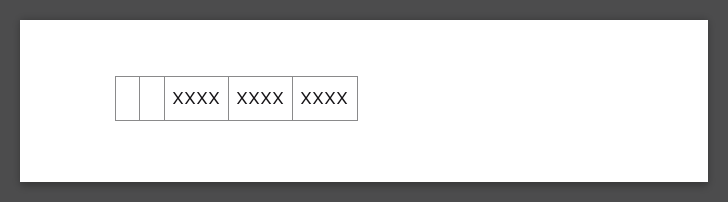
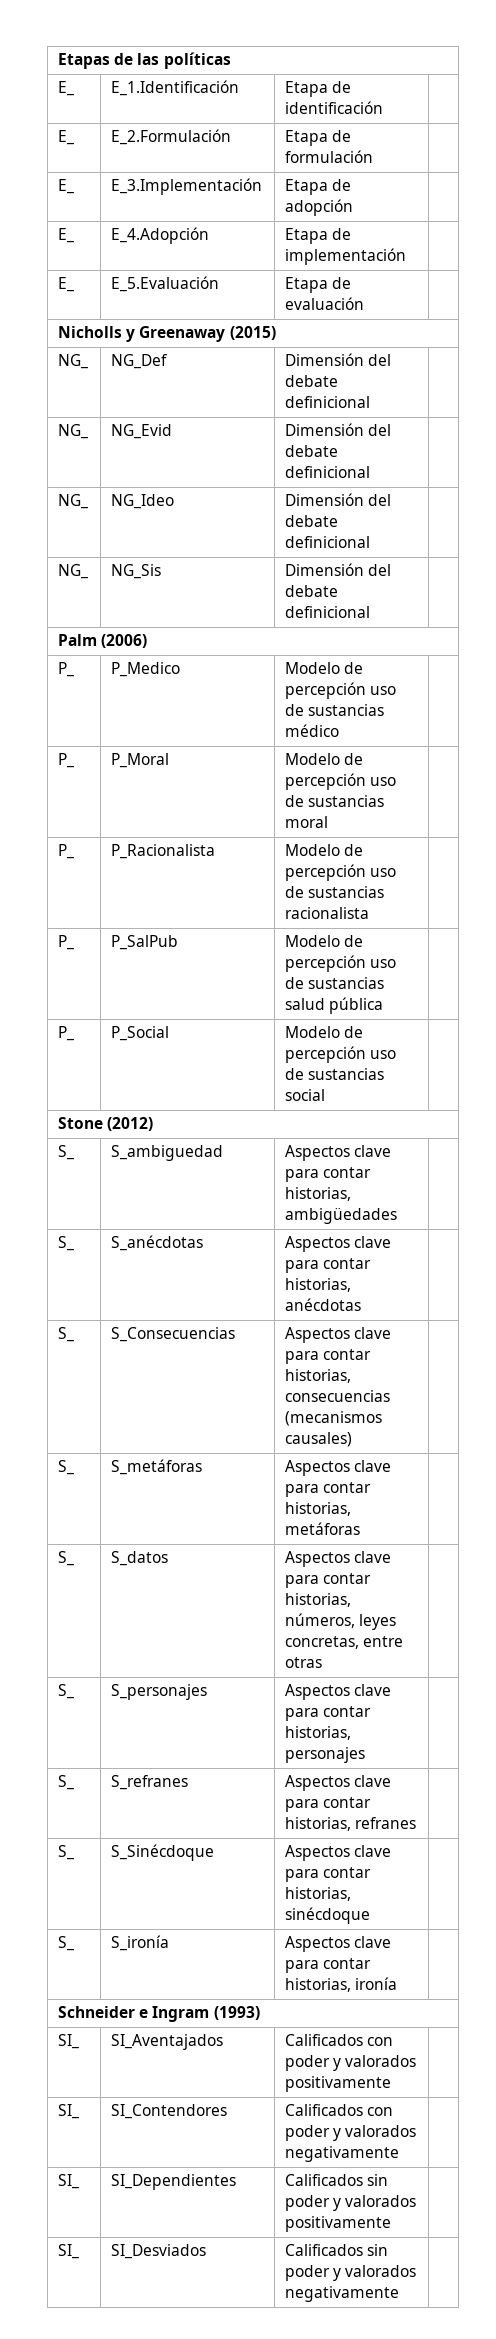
[171,92,220,104] [235,92,284,104] [299,92,348,104] | | XXXX | XXXX | XXXX -> [58,52,231,69] [58,81,75,96] [111,80,240,96] [285,81,352,97] [285,101,384,114] [58,130,75,145] [111,129,232,145] [285,130,352,146] [285,150,374,163] [58,179,75,194] [111,178,263,195] [285,179,352,195] [285,199,354,216] [58,228,75,243] [111,227,210,244] [285,228,352,244] [285,248,407,265] [58,277,75,292] [111,276,220,292] [285,277,352,293] [285,297,365,310] [58,326,276,342] [58,354,89,369] [111,354,168,369] [285,353,392,366] [285,375,339,387] [285,396,371,408] [58,424,89,439] [111,424,173,439] [285,423,392,436] [285,445,339,457] [285,466,371,478] [58,494,89,509] [111,494,175,509] [285,493,392,506] [285,515,339,527] [285,536,371,548] [58,564,89,579] [111,564,162,579] [285,563,392,576] [285,585,339,597] [285,606,371,618] [58,634,148,648] [58,662,75,677] [111,662,181,677] [285,662,364,674] [285,682,397,699] [285,704,385,716] [285,724,340,737] [58,753,75,768] [111,753,170,768] [285,753,364,765] [285,773,397,790] [285,795,385,807] [285,816,329,828] [58,844,75,859] [111,844,216,859] [285,844,364,856] [285,864,397,881] [285,886,385,898] [285,907,370,919] [58,935,75,950] [111,935,179,950] [285,935,364,947] [285,955,397,972] [285,977,385,989] [285,997,384,1014] [58,1026,75,1041] [111,1026,170,1041] [285,1026,364,1038] [285,1046,397,1063] [285,1068,385,1080] [285,1089,326,1101] [58,1117,154,1131] [58,1145,75,1160] [111,1145,224,1161] [285,1145,392,1161] [285,1167,372,1182] [285,1187,352,1201] [285,1208,398,1224] [58,1236,75,1251] [111,1235,204,1251] [285,1236,392,1252] [285,1258,372,1273] [285,1278,352,1292] [285,1298,362,1311] [58,1327,75,1342] [111,1327,236,1342] [285,1327,392,1343] [285,1349,372,1364] [285,1369,352,1383] [285,1390,391,1402] [285,1411,383,1426] [285,1432,353,1447] [58,1460,75,1475] [111,1459,203,1475] [285,1460,392,1476] [285,1482,372,1497] [285,1502,352,1516] [285,1522,361,1535] [58,1551,75,1566] [111,1551,169,1566] [285,1551,392,1567] [285,1573,372,1588] [285,1593,352,1607] [285,1613,397,1630] [285,1636,404,1649] [285,1657,323,1668] [58,1684,75,1699] [111,1684,208,1700] [285,1684,392,1700] [285,1706,372,1721] [285,1726,352,1740] [285,1747,366,1763] [58,1775,75,1790] [111,1775,189,1790] [285,1775,392,1791] [285,1797,372,1812] [285,1817,417,1831] [58,1845,75,1860] [111,1844,215,1861] [285,1845,392,1861] [285,1867,372,1882] [285,1887,352,1901] [285,1907,371,1924] [58,1936,75,1951] [111,1935,170,1951] [285,1936,392,1952] [285,1958,372,1973] [285,1977,398,1992] [58,2006,260,2022] [58,2034,80,2049] [111,2034,224,2050] [285,2034,394,2046] [285,2055,417,2071] [285,2076,392,2092] [58,2104,80,2119] [111,2104,228,2119] [285,2104,394,2116] [285,2125,417,2141] [285,2146,400,2162] [58,2174,80,2189] [111,2174,237,2190] [285,2174,389,2186] [285,2195,417,2211] [285,2216,392,2232] [58,2244,80,2259] [111,2244,207,2259] [285,2244,389,2256] [285,2265,417,2281] [285,2286,400,2302] Etapas de las políticas // E_ | E_1.Identificación | Etapa de identificación | // E_ | E_2.Formulación | Etapa de formulación | // E_ | E_3.Implementación | Etapa de adopción | // E_ | E_4.Adopción | Etapa de implementación | // E_ | E_5.Evaluación | Etapa de evaluación | // Nicholls y Greenaway (2015) // NG_ | NG_Def | Dimensión del debate definicional | // NG_ | NG_Evid | Dimensión del debate definicional | // NG_ | NG_Ideo | Dimensión del debate definicional | // NG_ | NG_Sis | Dimensión del debate definicional | // Palm (2006) // P_ | P_Medico | Modelo de percepción uso de sustancias médico | // P_ | P_Moral | Modelo de percepción uso de sustancias moral | // P_ | P_Racionalista | Modelo de percepción uso de sustancias racionalista | // P_ | P_SalPub | Modelo de percepción uso de sustancias salud pública | // P_ | P_Social | Modelo de percepción uso de sustancias social | // Stone (2012) // S_ | S_ambiguedad | Aspectos clave para contar historias, ambigüedades | // S_ | S_anécdotas | Aspectos clave para contar historias, anécdotas | // S_ | S_Consecuencias | Aspectos clave para contar historias, consecuencias (mecanismos causales) | // S_ | S_metáforas | Aspectos clave para contar historias, metáforas | // S_ | S_datos | Aspectos clave para contar historias, números, leyes concretas, entre otras | // S_ | S_personajes | Aspectos clave para contar historias, personajes | // S_ | S_refranes | Aspectos clave para contar historias, refranes | // S_ | S_Sinécdoque | Aspectos clave para contar historias, sinécdoque | // S_ | S_ironía | Aspectos clave para contar historias, ironía | // Schneider e Ingram (1993) // SI_ | SI_Aventajados | Calificados con poder y valorados positivamente | // SI_ | SI_Contendores | Calificados con poder y valorados negativamente | // SI_ | SI_Dependientes | Calificados sin poder y valorados positivamente | // SI_ | SI_Desviados | Calificados sin poder y valorados negativamente |

